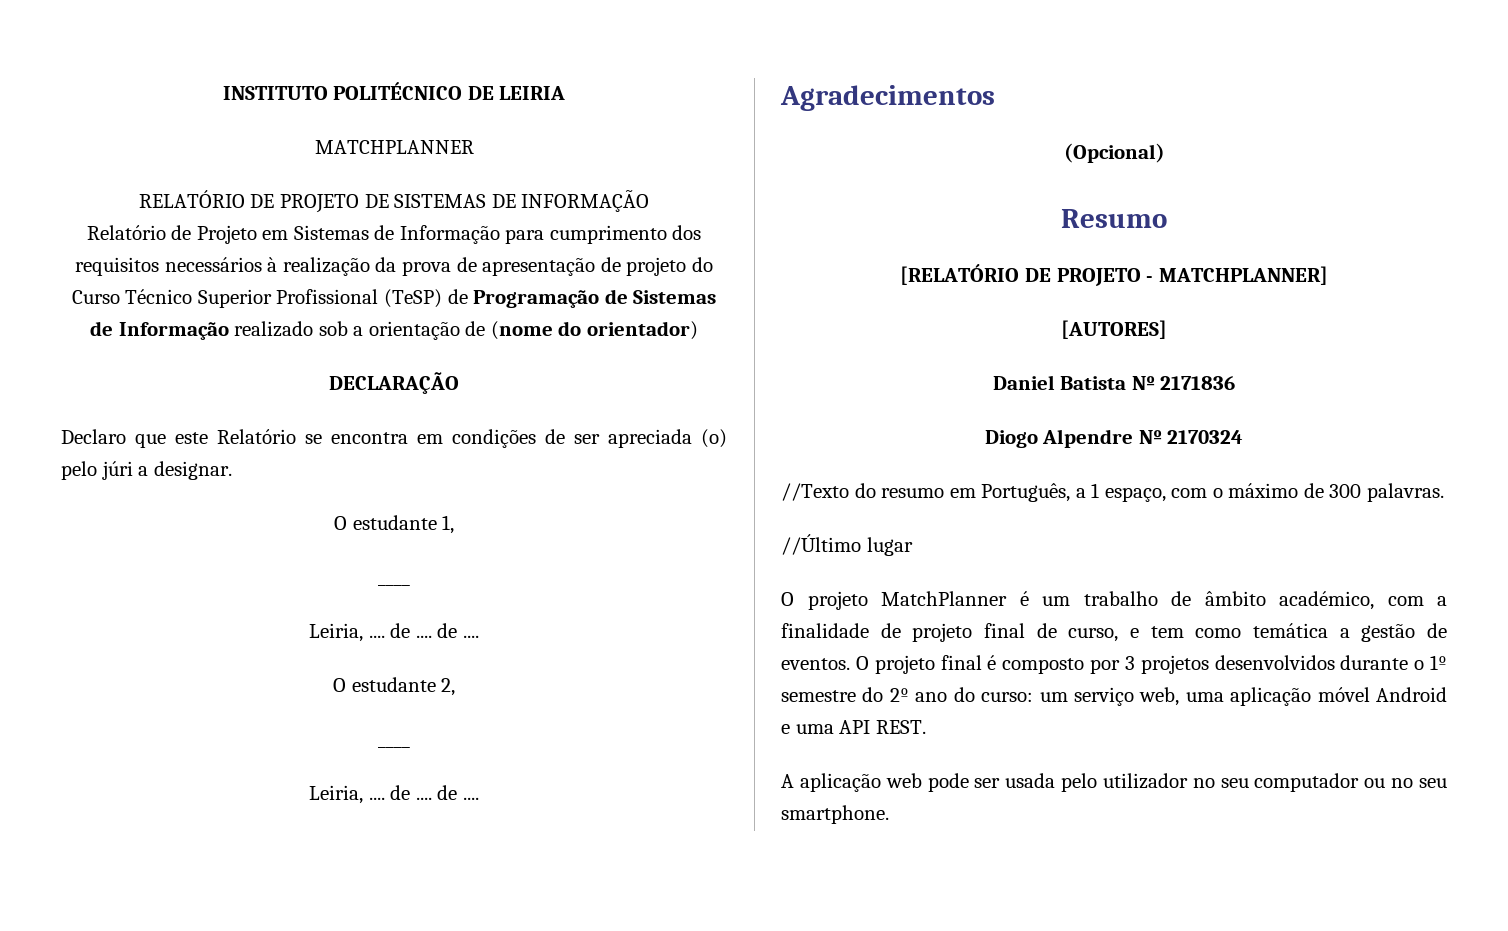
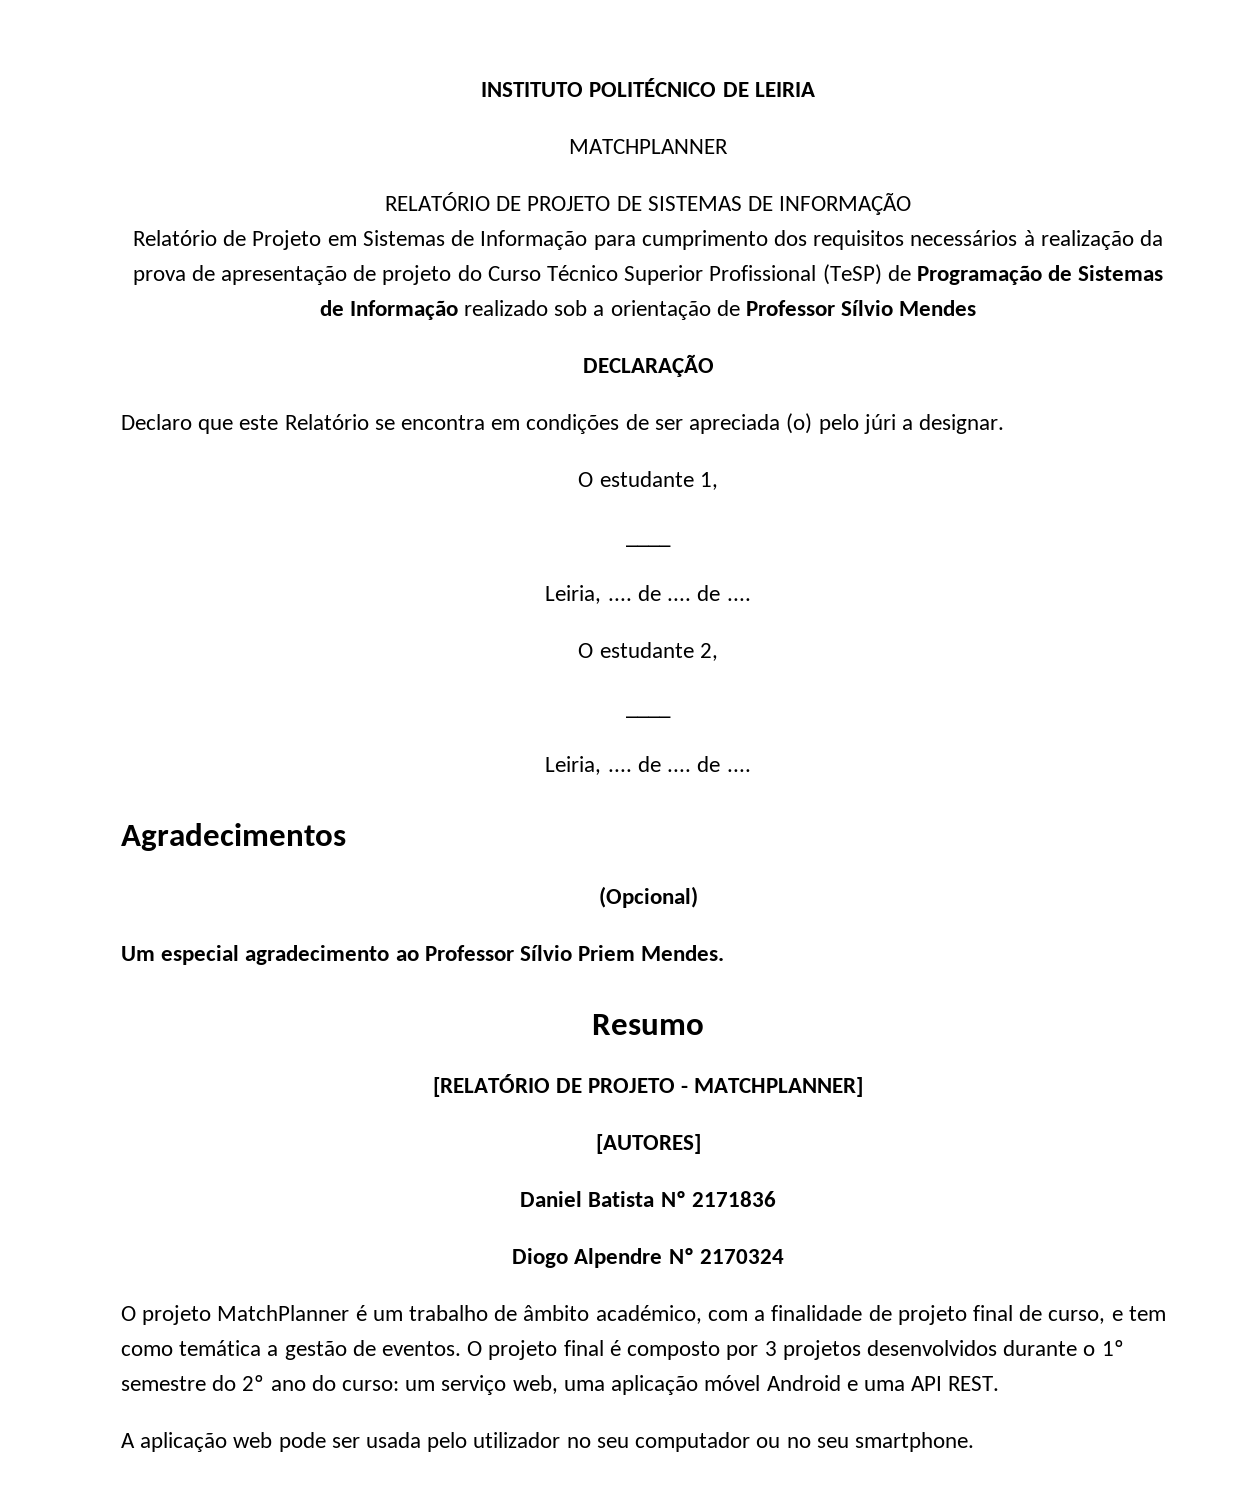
[490,321,698,340] (nome do orientador) -> [746,300,977,316] Professor Sílvio Mendes
(1165, 153) none -> [121,945,725,965] // Um especial agradecimento ao Professor Sílvio Priem Mendes.
[781,483,1444,502] [781,534,913,556] // //Texto do resumo em Português, a 1 espaço, com o máximo de 300 palavras. // //Último lugar -> (784, 1256) none

